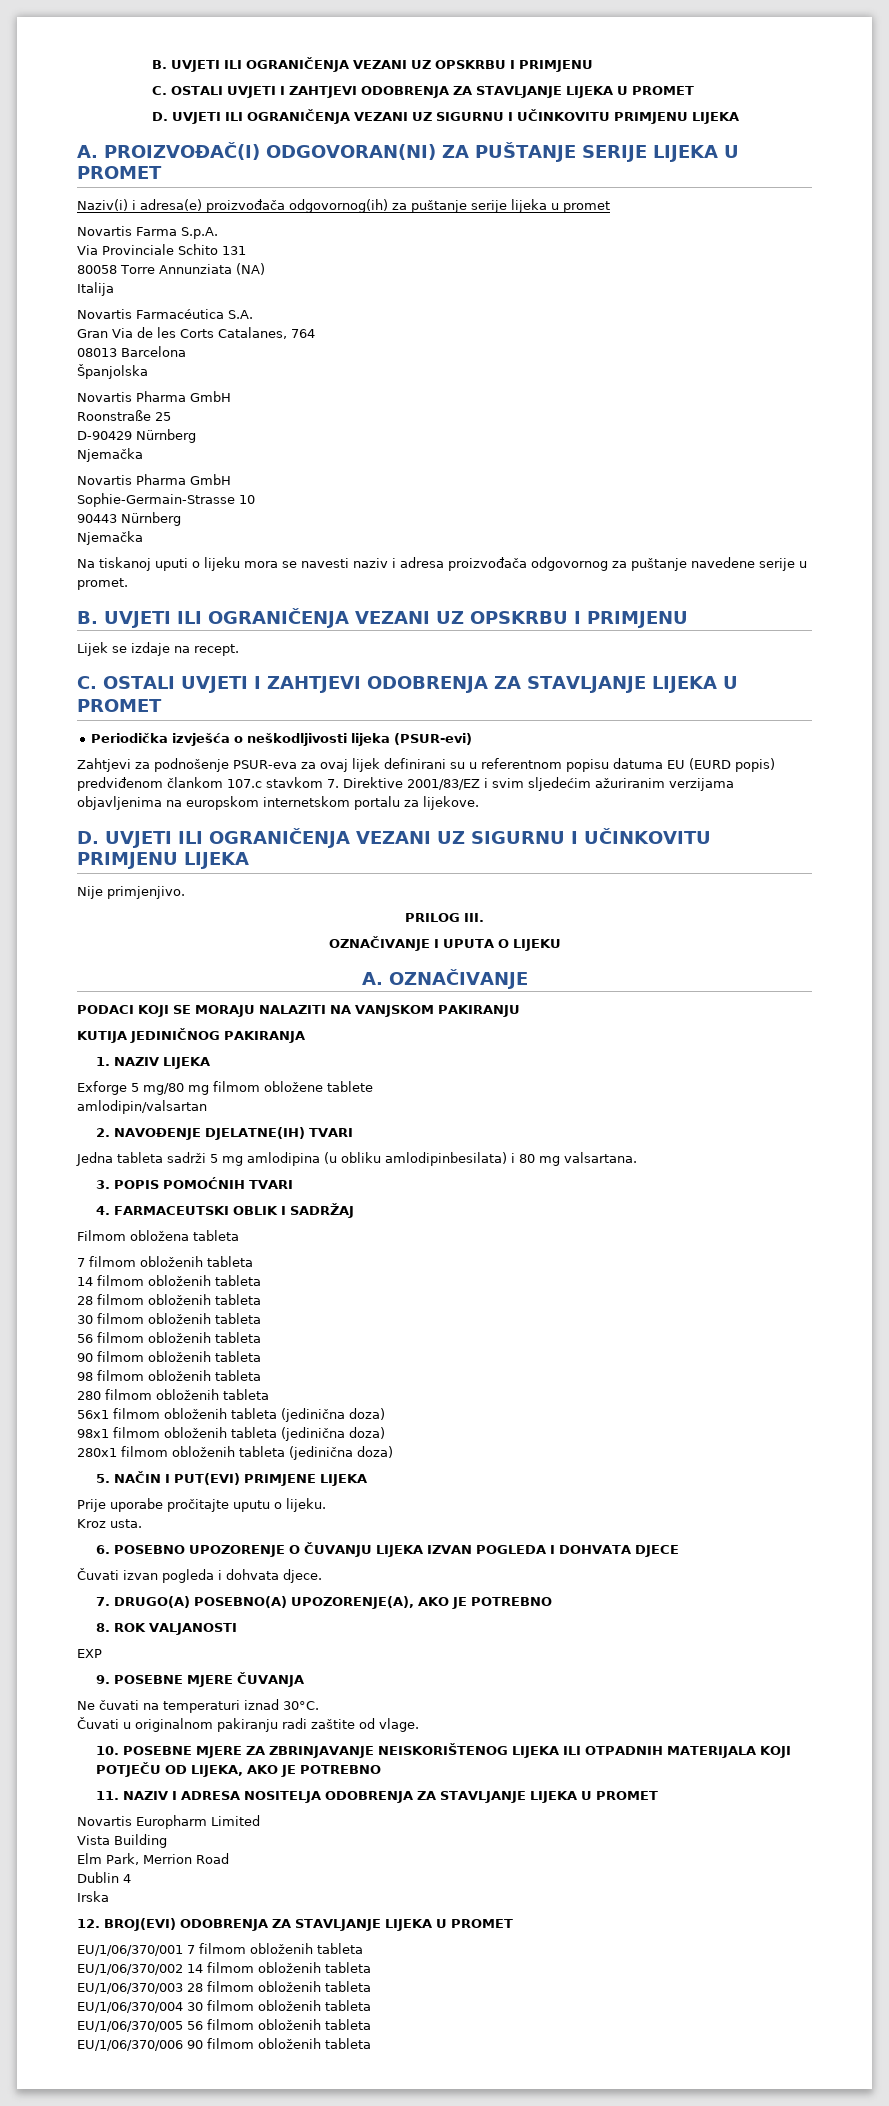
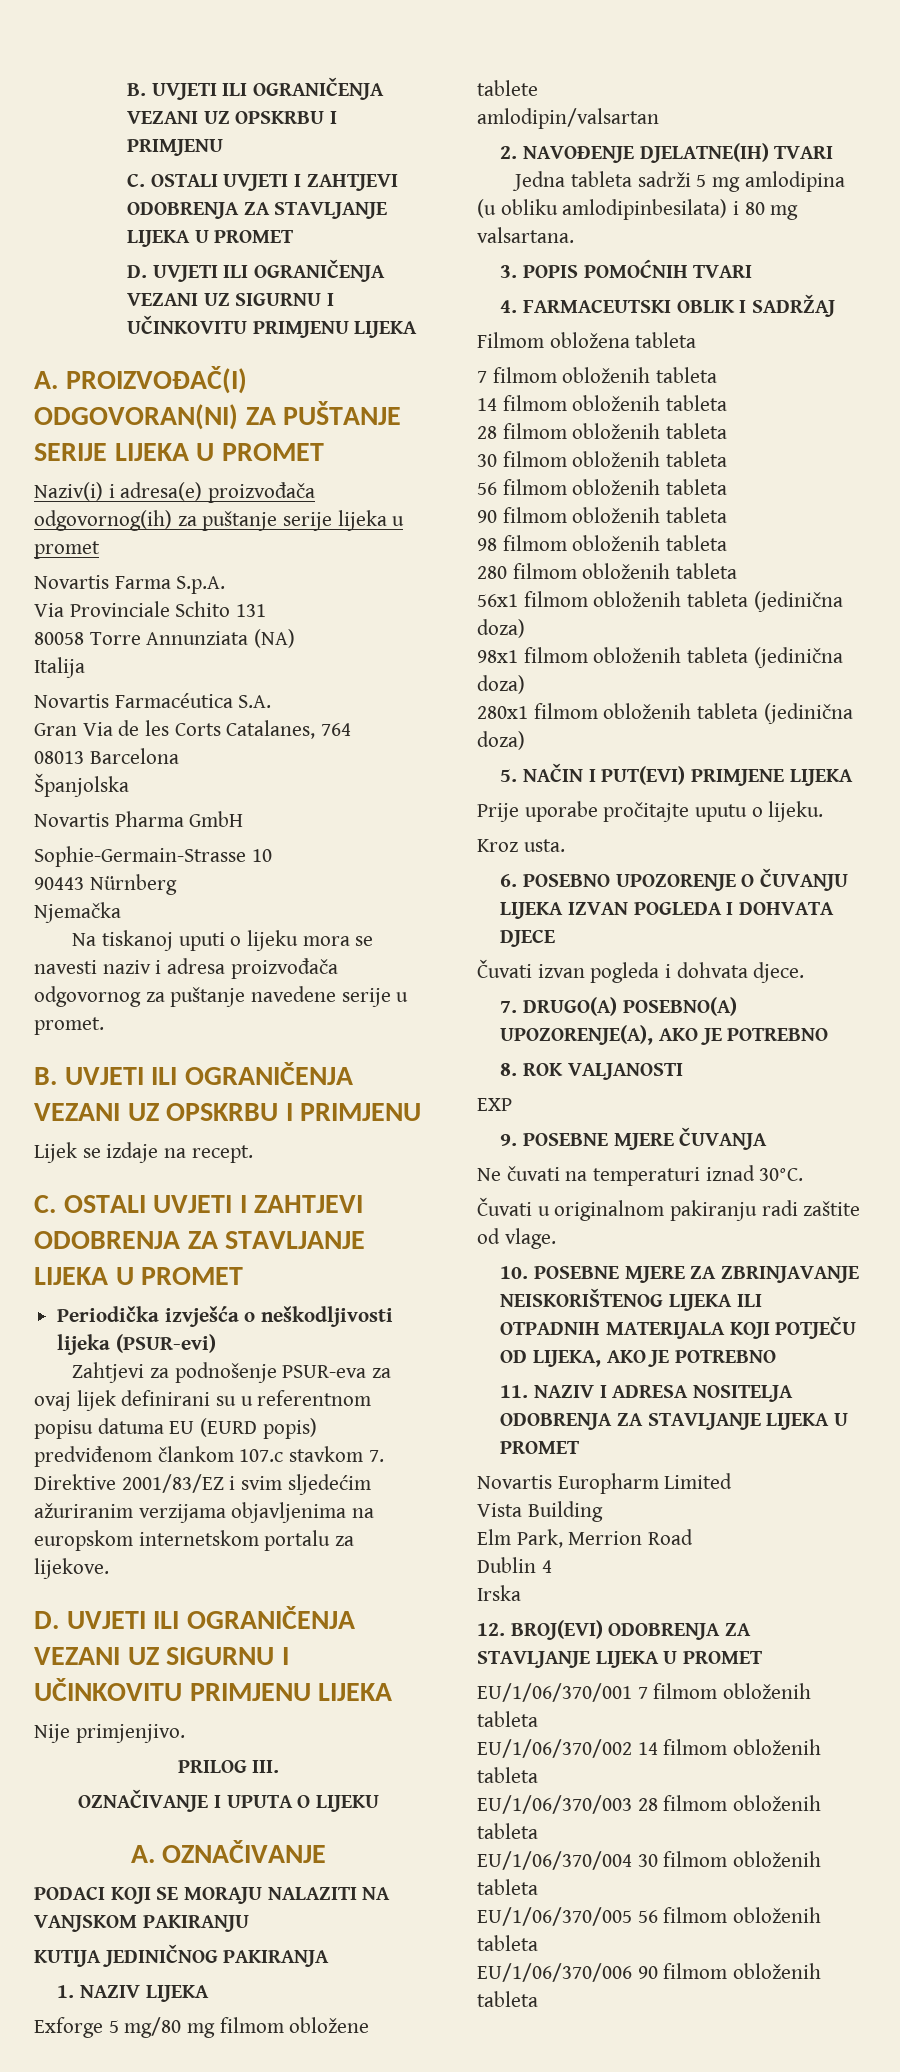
[77,410,171,421] [77,429,196,443] [77,448,143,462] [77,474,231,485] // Roonstraße 25 // D-90429 Nürnberg // Njemačka // Novartis Pharma GmbH -> (244, 819) none

